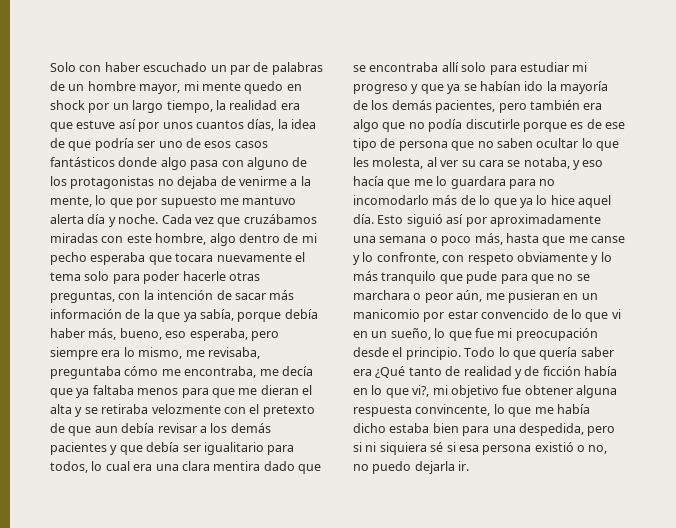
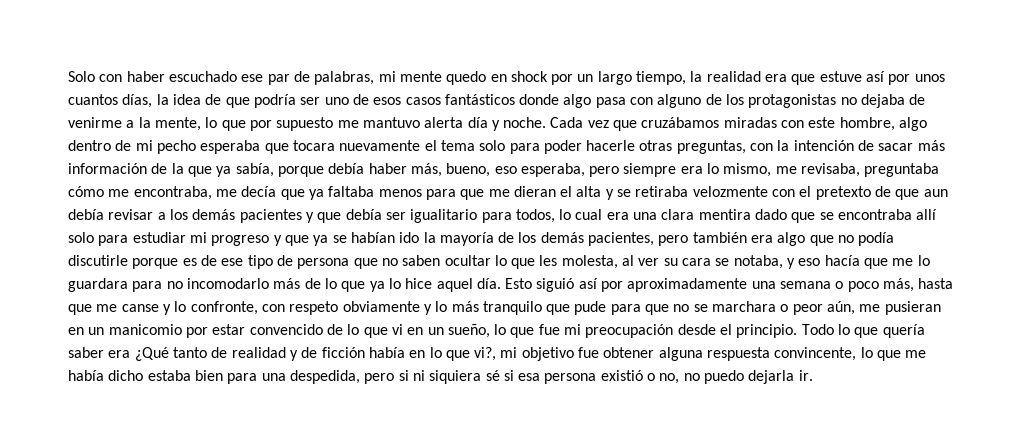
[210,65,227,72] un -> [241,74,264,82] ese
[271,62,323,75] [50,81,181,94] palabras de un hombre mayor, -> [314,71,375,85] palabras,

